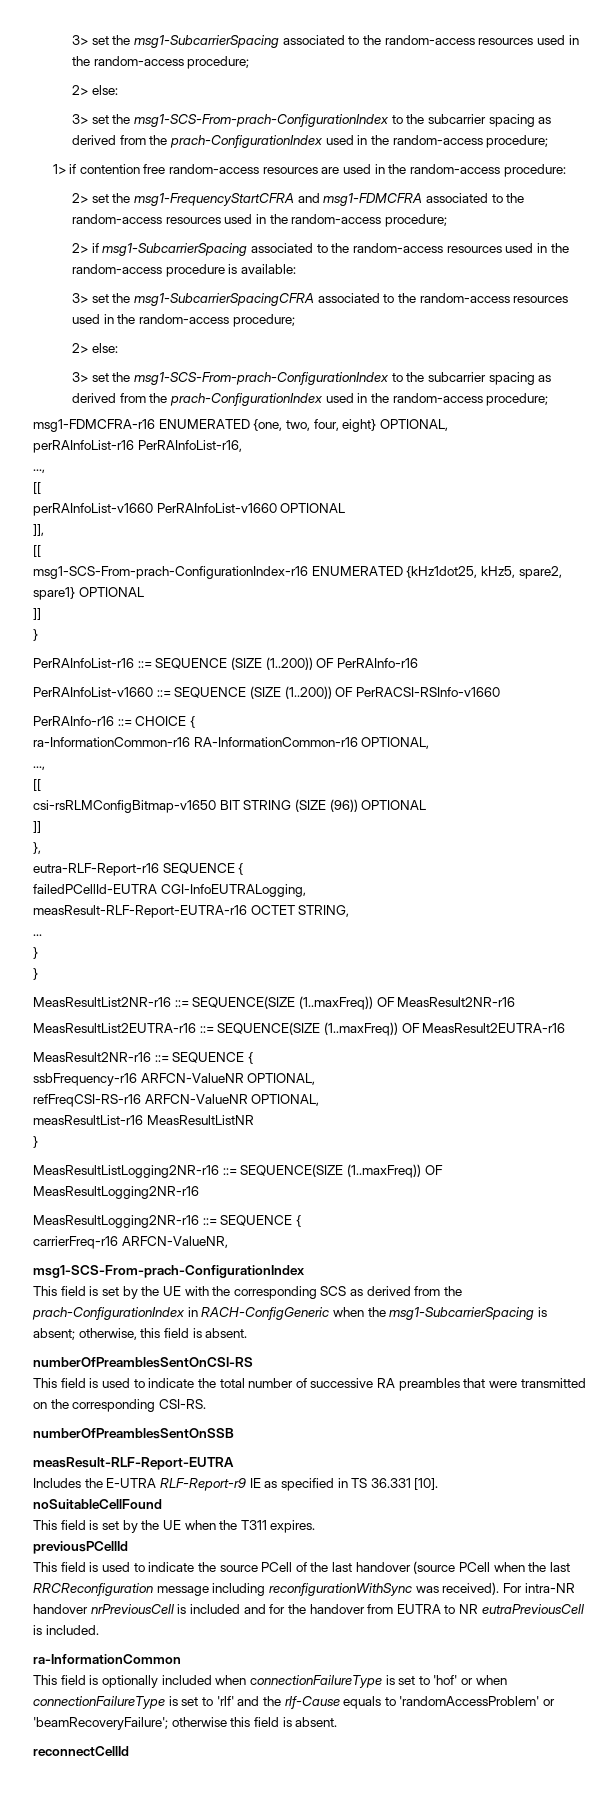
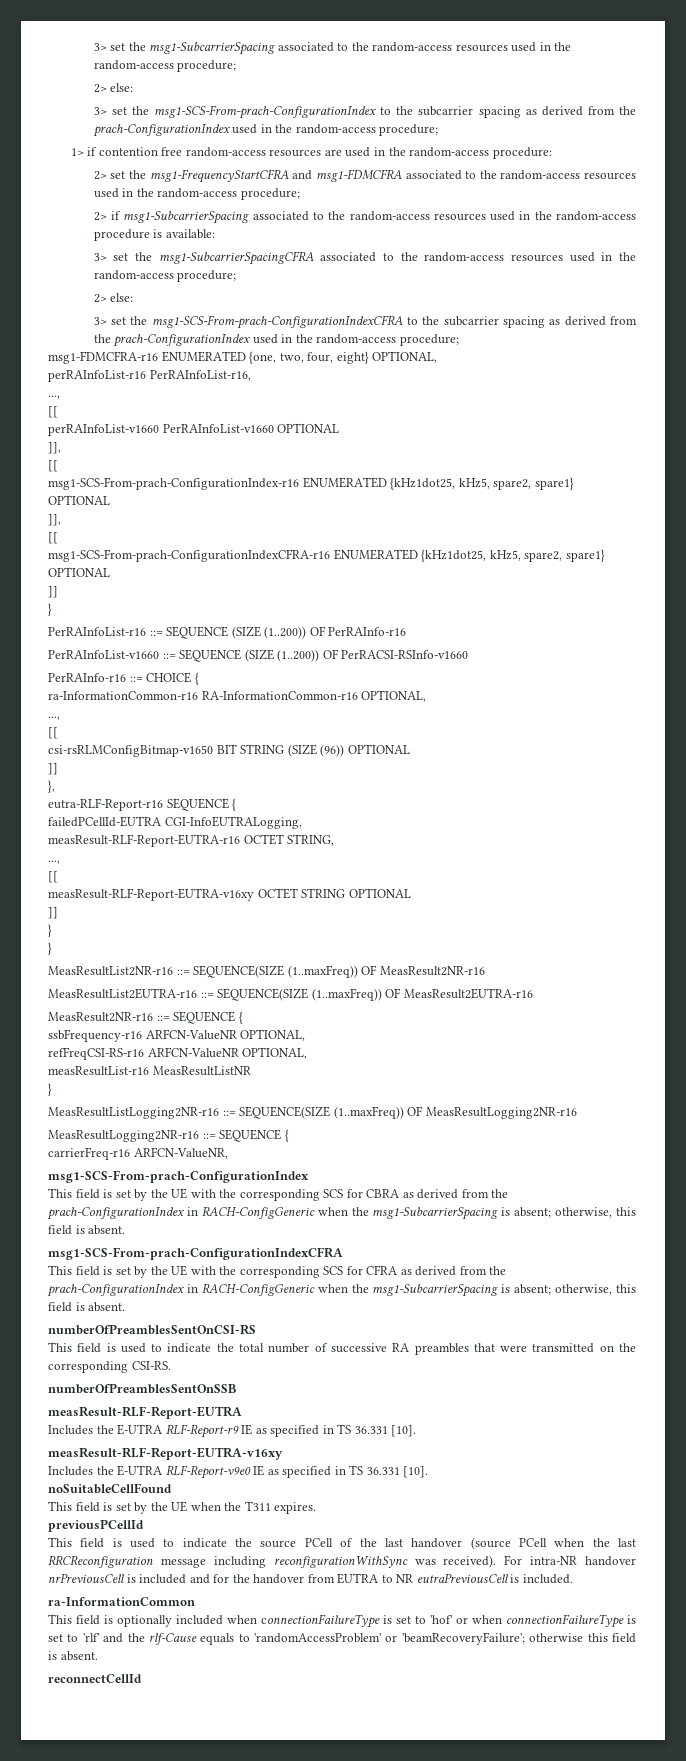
[134,372,390,385] msg1-SCS-From-prach-ConfigurationIndex -> [151,315,403,329] msg1-SCS-From-prach-ConfigurationIndexCFRA
(144, 592) none -> [48,514,61,526] [48,532,58,544] [48,549,605,562] [48,567,110,577] // ]], // [[ // msg1-SCS-From-prach-ConfigurationIndexCFRA-r16 ENUMERATED {kHz1dot25, kHz5, spare2, spare1} OPTIONAL
[33,934,42,936] ... -> [48,860,60,864] [48,871,58,883] [48,888,411,901] [48,907,58,919] ..., // [[ // measResult-RLF-Report-EUTRA-v16xy OCTET STRING OPTIONAL // ]]
(347, 1291) none -> [346,1189,509,1199] [47,1206,637,1220] [48,1225,126,1235] [48,1247,343,1260] [48,1265,398,1278] for CBRA as derived from the prach-ConfigurationIndex in RACH-ConfigGeneric when the msg1-SubcarrierSpacing is absent; otherwise, this field is absent. // msg1-SCS-From-prach-ConfigurationIndexCFRA // This field is set by the UE with the corresponding SCS for CFRA
(439, 1484) none -> [48,1447,283,1460] [48,1465,429,1479] // measResult-RLF-Report-EUTRA-v16xy // Includes the E-UTRA RLF-Report-v9e0 IE as specified in TS 36.331 [10].

